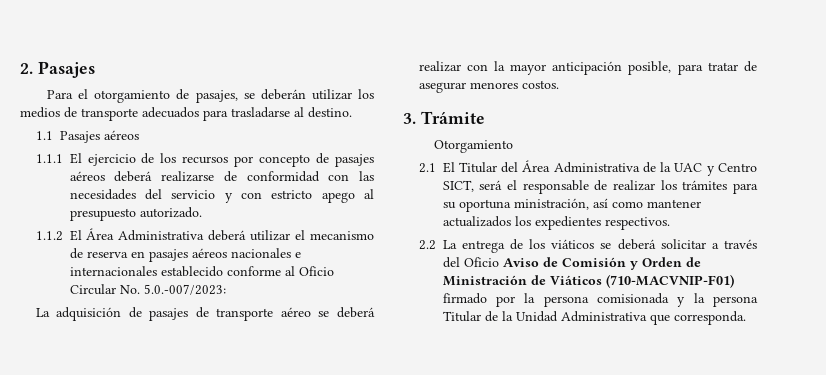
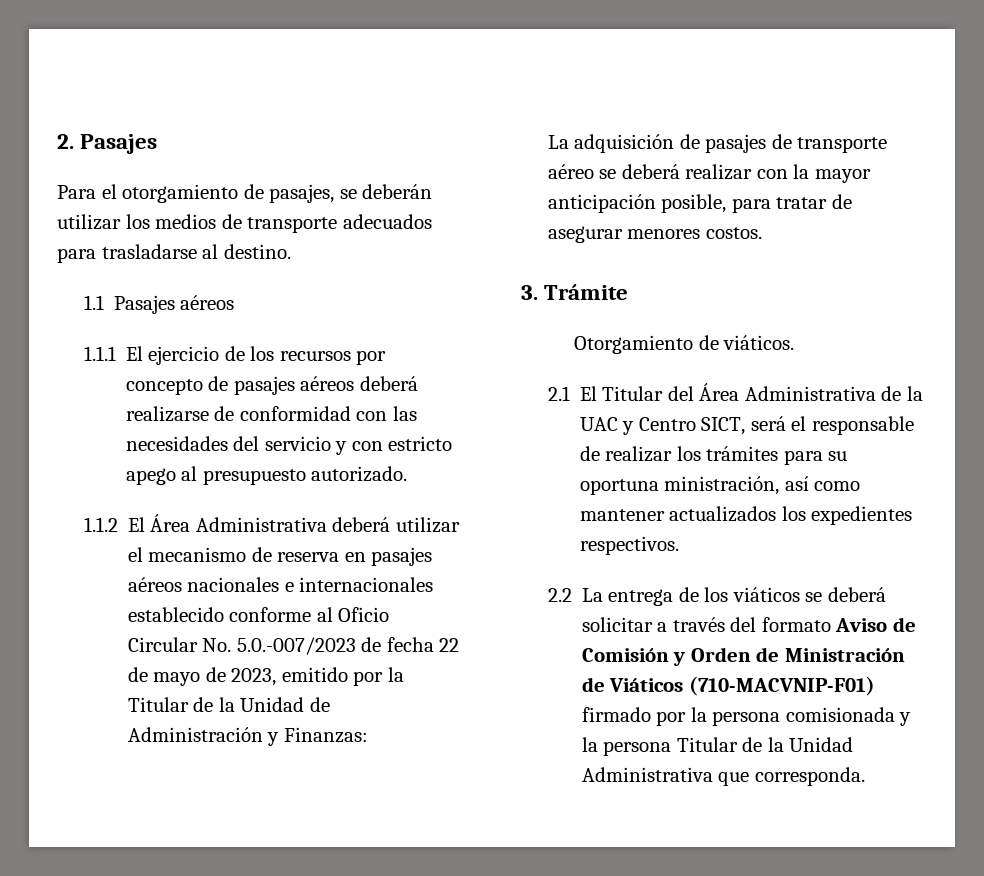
[143,284,226,295] 5.0.-007/2023: -> [236,637,460,655] [127,667,404,686] [127,697,330,712] [127,727,368,746] 5.0.-007/2023 de fecha 22 de mayo de 2023, emitido por la Titular de la Unidad de Administración y Finanzas:
(514, 146) none -> [698,335,795,350] de viáticos.
[463,257,499,267] Oficio -> [761,617,831,632] formato

